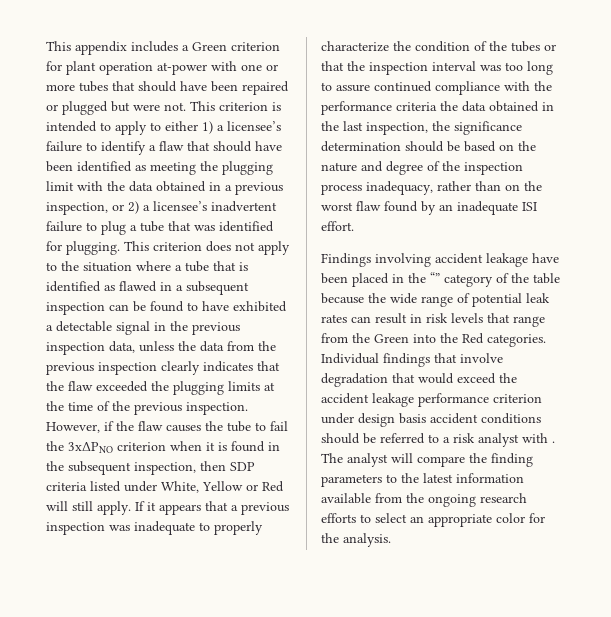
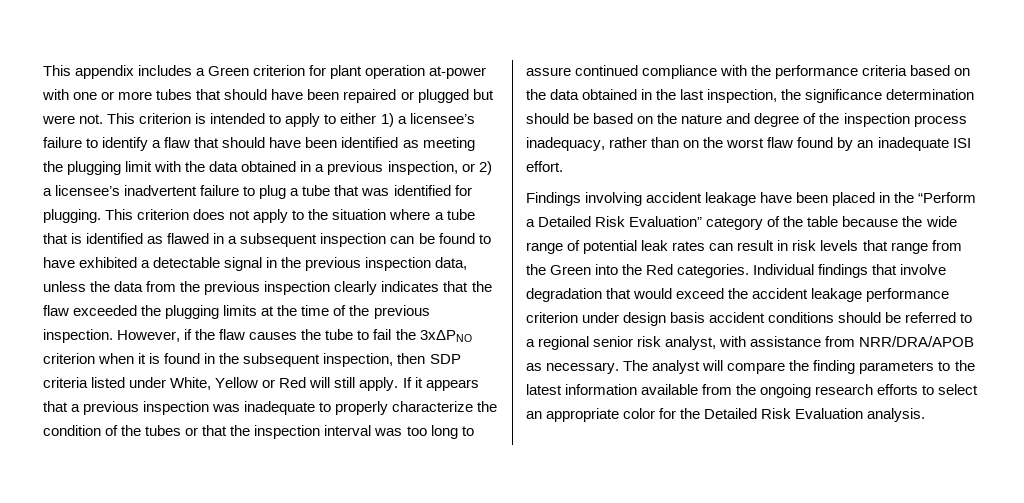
(437, 106) none -> [910,65,971,76] based on
[430,272,440,283] “” -> [918,192,977,203] [526,216,703,227] “Perform a Detailed Risk Evaluation”
[453,433,555,447] risk analyst with . -> [538,336,975,350] [526,362,620,374] regional senior risk analyst, with assistance from NRR/DRA/APOB as necessary.
(339, 538) none -> [704,408,864,419] Detailed Risk Evaluation

